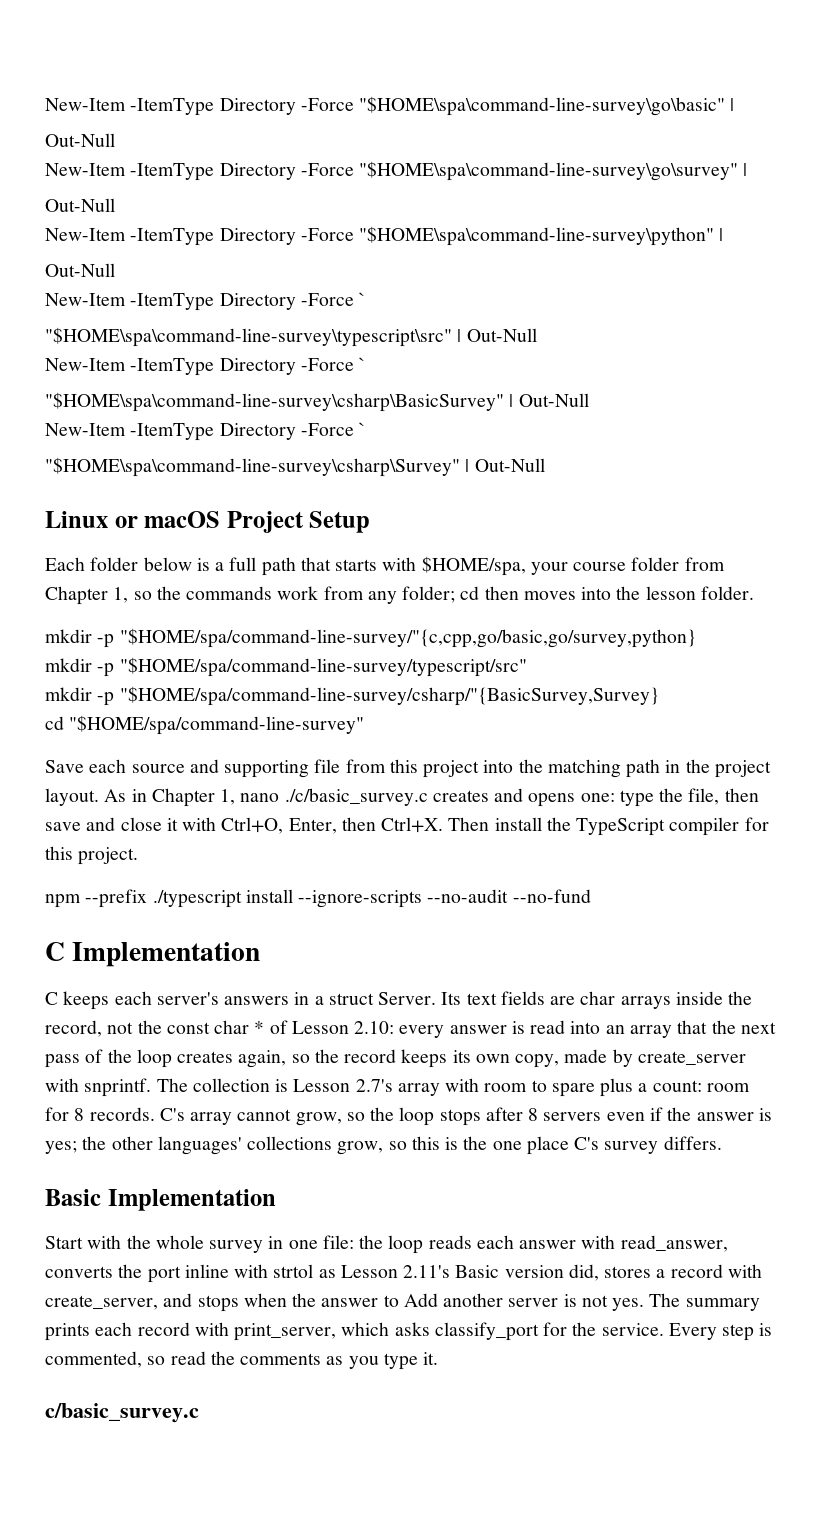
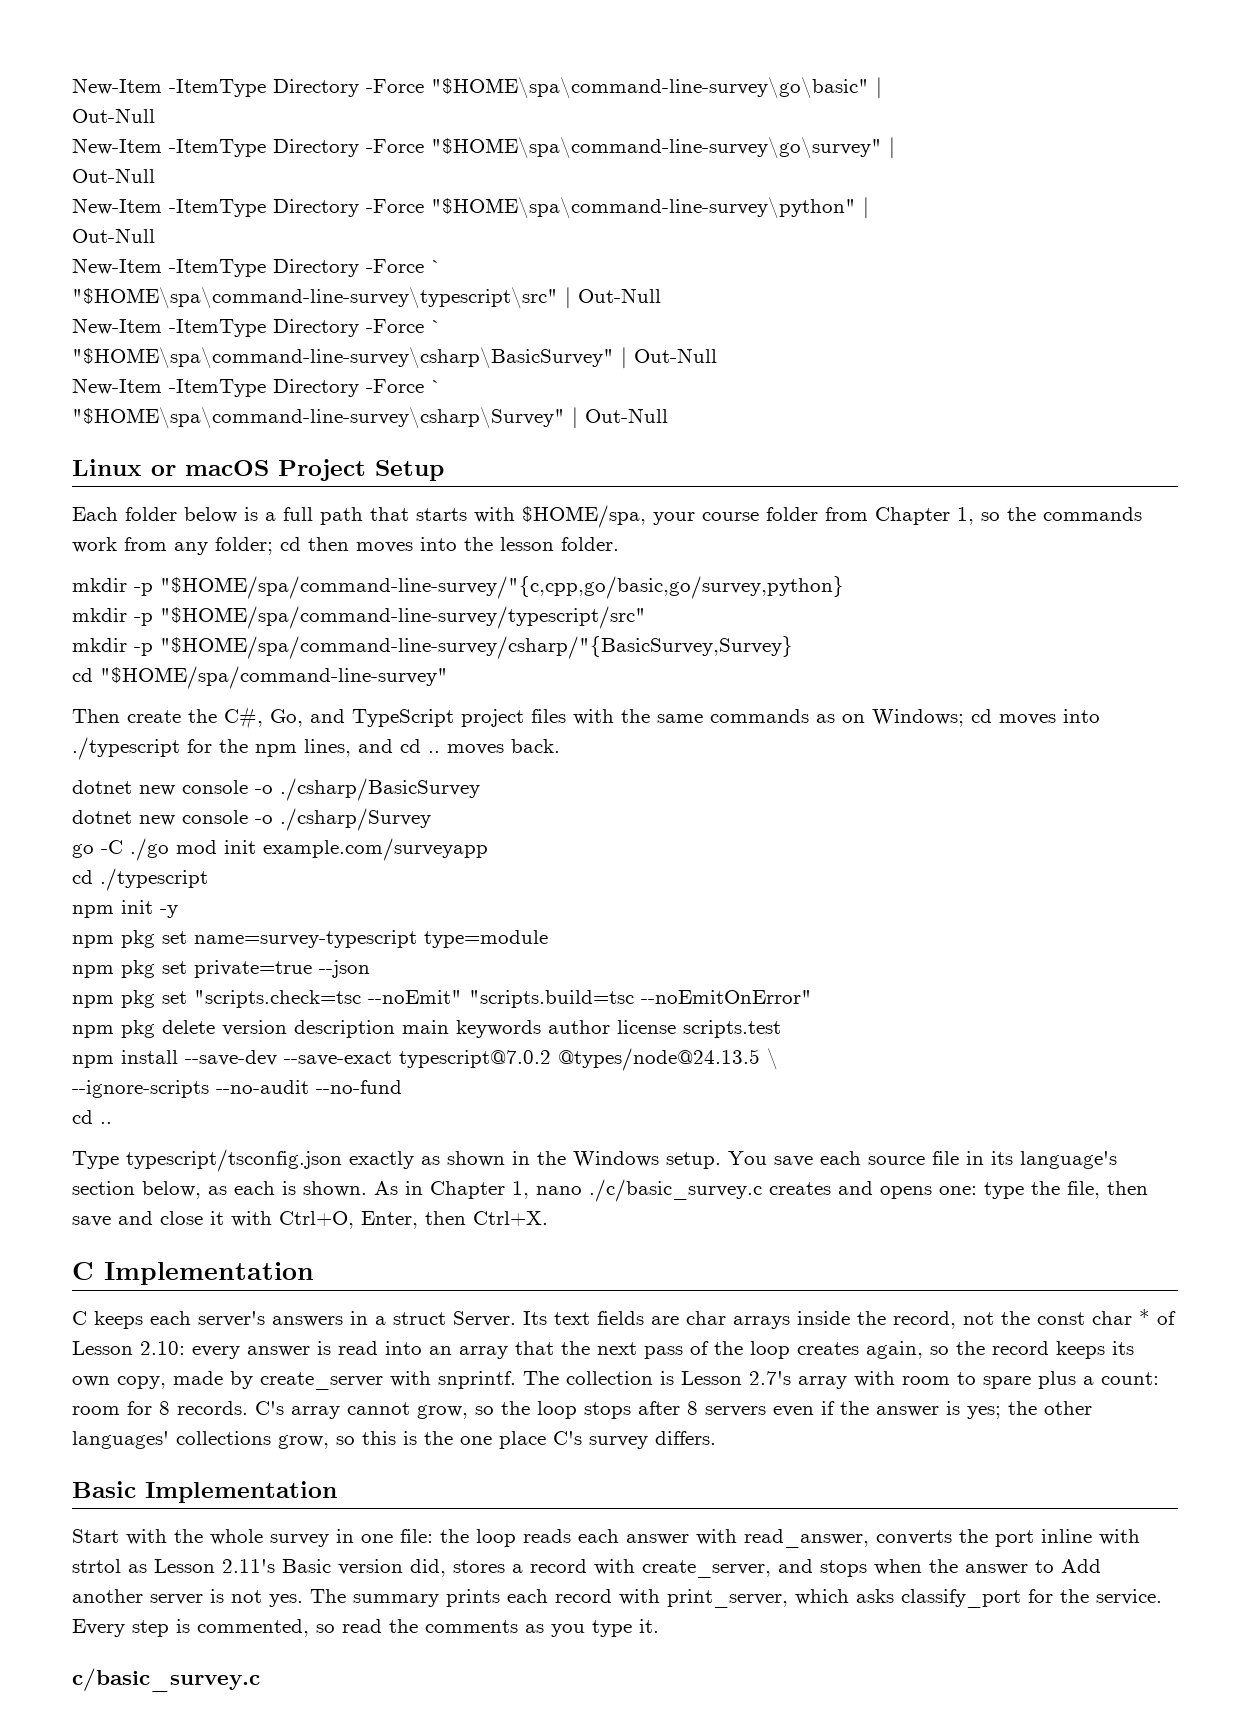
[45,759,771,778] [45,788,99,806] Save each source and supporting file from this project into the matching path in the project layout. -> [72,706,1100,729] [72,737,560,760] [72,778,480,801] [72,808,431,831] [72,838,488,861] [72,868,208,891] [72,900,178,918] [72,930,548,948] [72,960,370,978] [72,990,812,1008] [72,1020,781,1038] [72,1048,778,1071] [72,1080,402,1098] [72,1110,112,1124] [72,1149,1117,1172] [72,1181,367,1199] Then create the C#, Go, and TypeScript project files with the same commands as on Windows; cd moves into ./typescript for the npm lines, and cd .. moves back. // dotnet new console -o ./csharp/BasicSurvey // dotnet new console -o ./csharp/Survey // go -C ./go mod init example.com/surveyapp // cd ./typescript // npm init -y // npm pkg set name=survey-typescript type=module // npm pkg set private=true --json // npm pkg set "scripts.check=tsc --noEmit" "scripts.build=tsc --noEmitOnError" // npm pkg delete version description main keywords author license scripts.test // npm install --save-dev --save-exact typescript@7.0.2 @types/node@24.13.5 \ // --ignore-scripts --no-audit --no-fund // cd .. // Type typescript/tsconfig.json exactly as shown in the Windows setup. You save each source file in its language's section below, as each is shown.
[448,817,769,836] [45,846,139,865] [45,889,591,908] Then install the TypeScript compiler for this project. // npm --prefix ./typescript install --ignore-scripts --no-audit --no-fund -> (548, 1218) none

